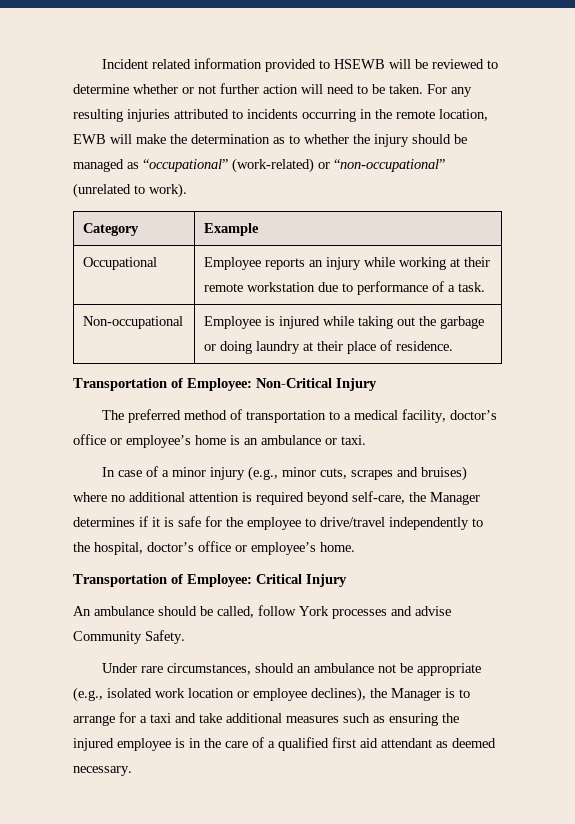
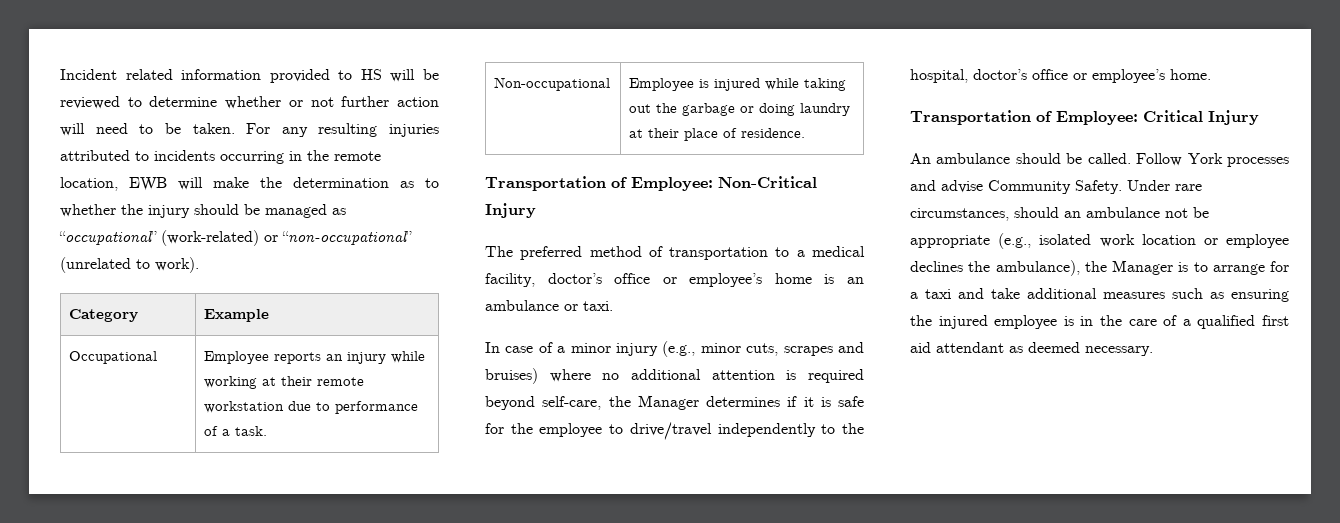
[333,59,385,69] HSEWB -> [360,69,382,80] HS
[217,605,296,618] called, follow -> [1087,153,1183,166] called. Follow
(185, 637) // -> (1122, 187) none
[311,687,366,702] declines), -> [910,260,1080,276] declines the ambulance),

